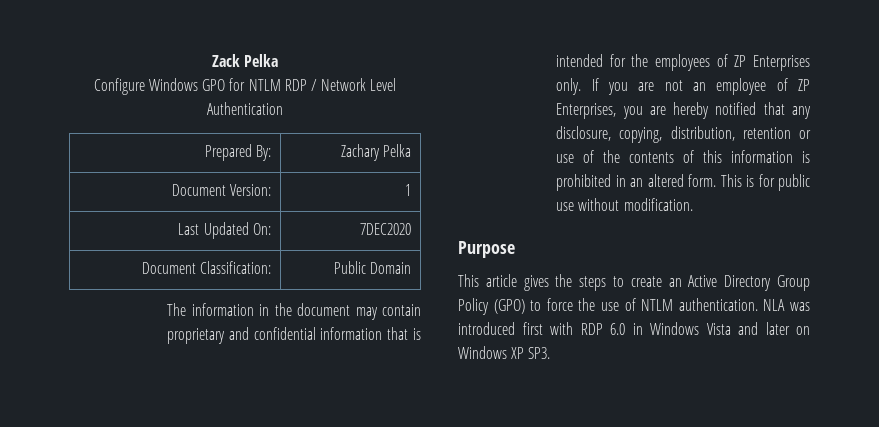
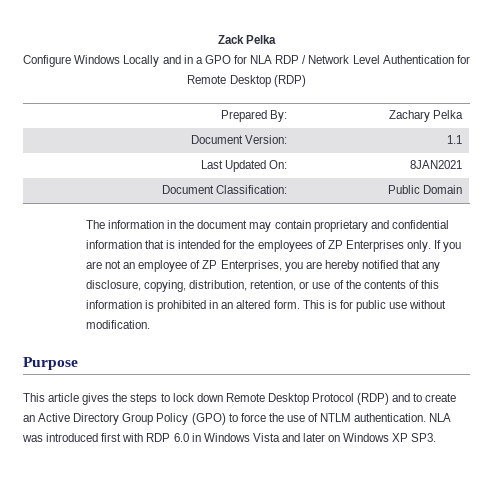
(198, 84) none -> [123,55,203,67] Locally and in a
[248,79,281,91] NTLM -> [250,55,273,64] NLA
(283, 108) none -> [456,55,470,64] [187,75,306,87] for Remote Desktop (RDP)
[404,184,411,196] 1 -> [446,135,462,144] 1.1
[359,223,411,235] 7DEC2020 -> [409,160,462,169] 8JAN2021
[742,127,791,139] retention -> [250,280,297,291] retention,
(624, 281) none -> [172,393,423,405] lock down Remote Desktop Protocol (RDP) and to

